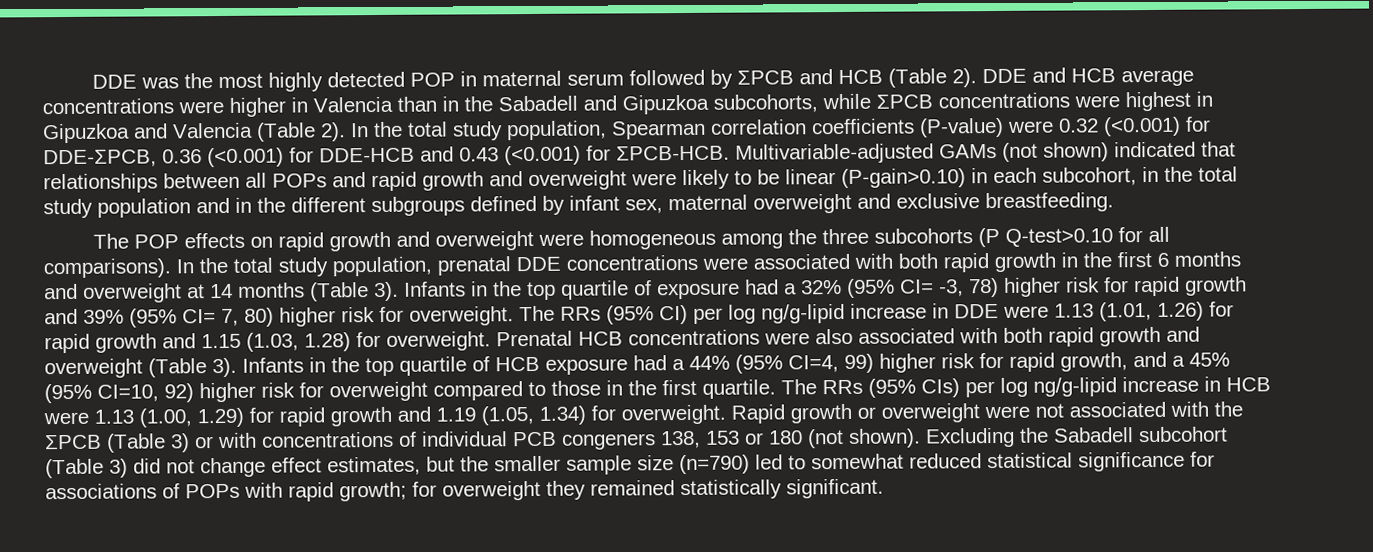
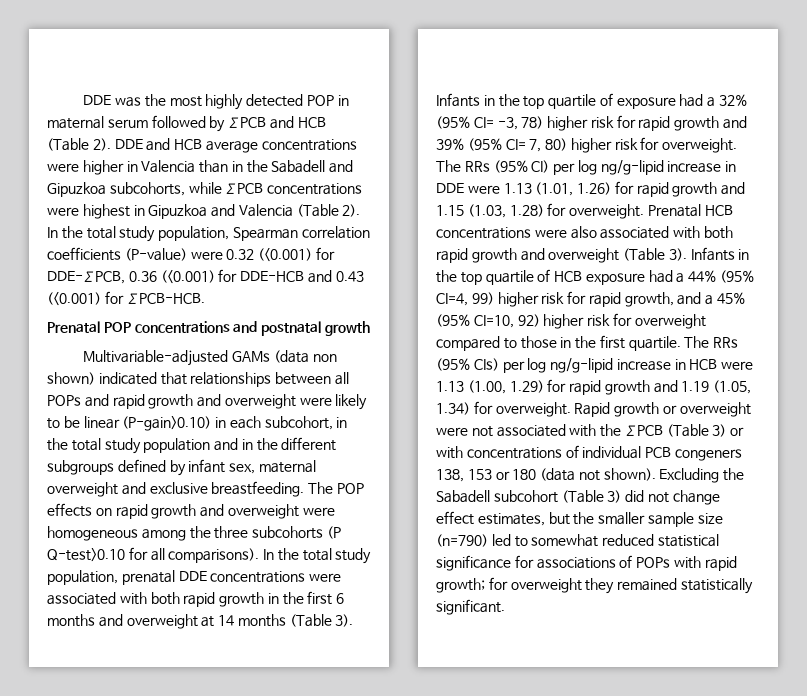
[735,142,1038,164] Multivariable-adjusted GAMs (not -> [47,321,370,336] [83,350,337,366] // Prenatal POP concentrations and postnatal growth // Multivariable-adjusted GAMs (data non
(1114, 202) // -> (305, 489) none
[807,428,844,449] (not -> [540,468,600,481] (data not

